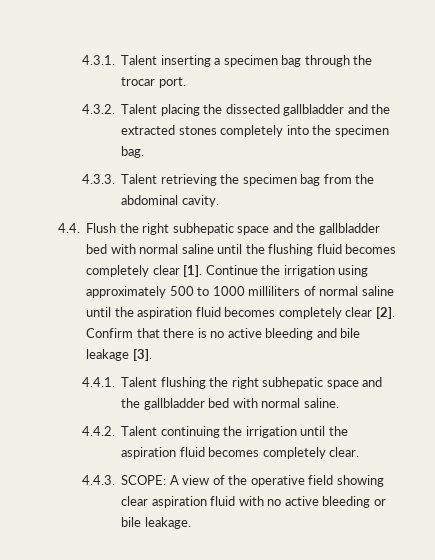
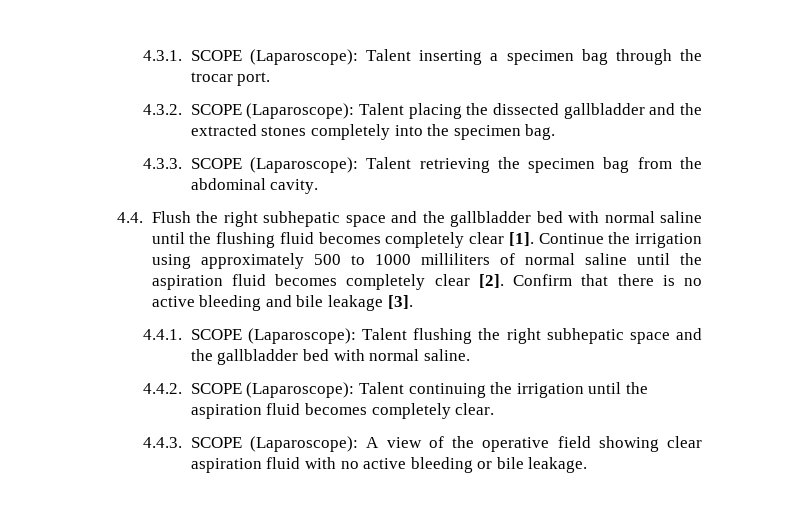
(115, 60) none -> [190,49,358,65] SCOPE (Laparoscope):
(115, 109) none -> [190,103,355,119] SCOPE (Laparoscope):
(115, 179) none -> [190,157,359,173] SCOPE (Laparoscope):
(115, 382) none -> [190,328,356,344] SCOPE (Laparoscope):
(115, 431) none -> [190,382,355,398] SCOPE (Laparoscope):
[121,475,167,485] SCOPE: -> [190,436,358,452] SCOPE (Laparoscope):

